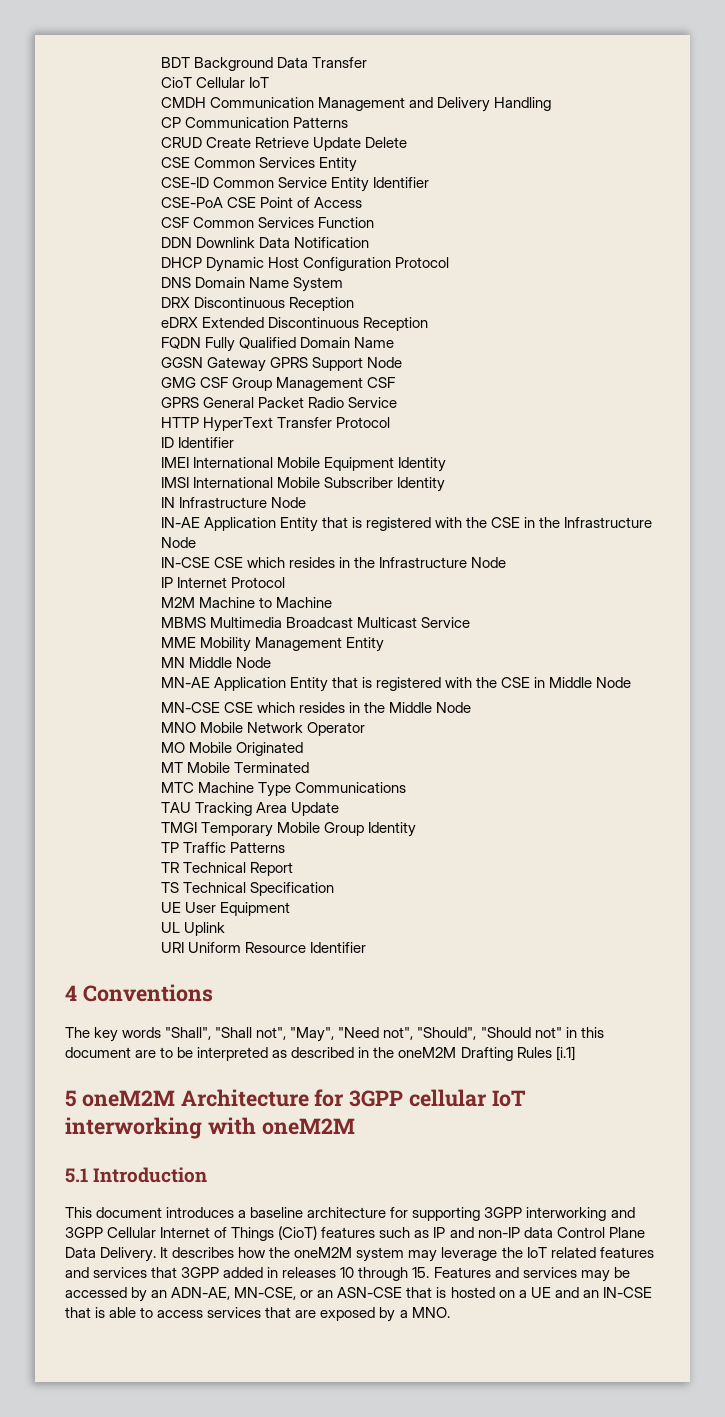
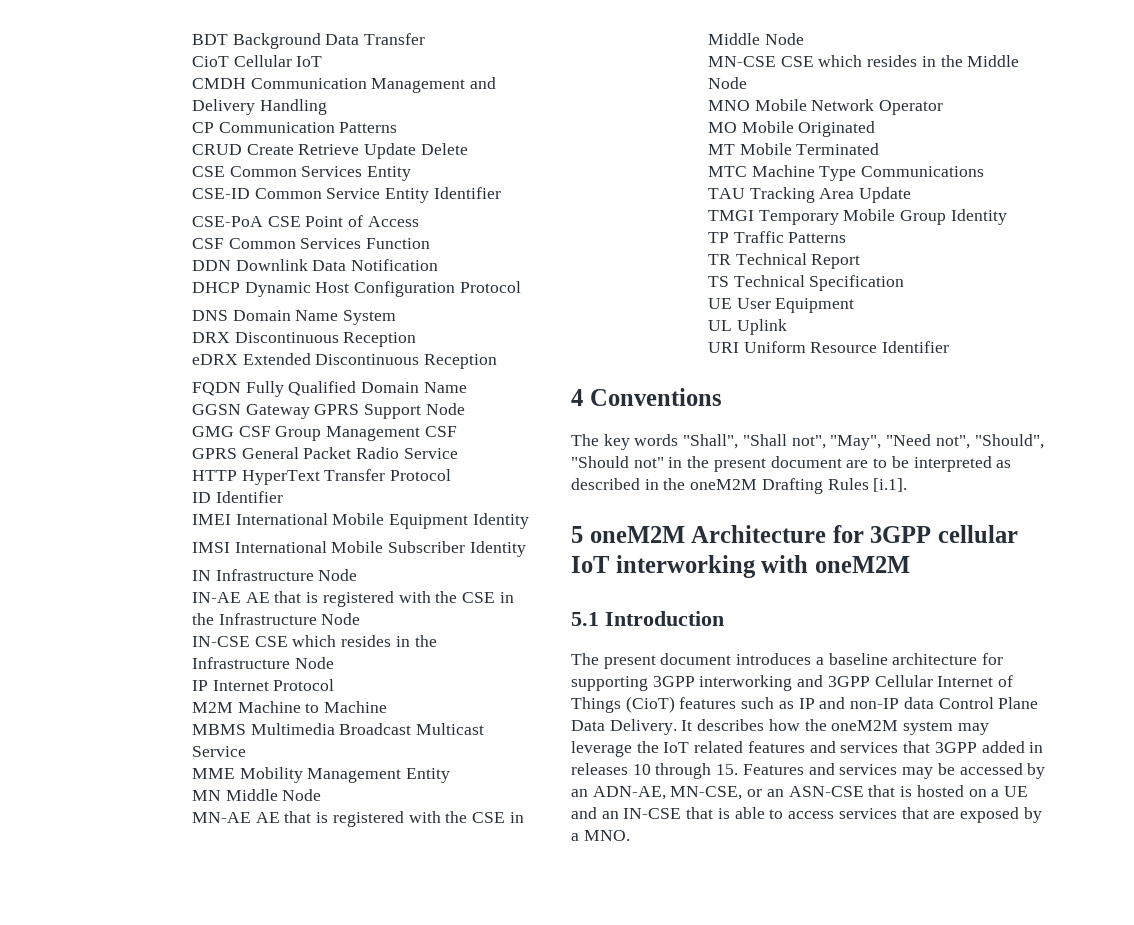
[203,517,318,532] Application Entity -> [245,592,270,603] AE
[213,677,328,692] Application Entity -> [255,812,280,823] AE
[580,1027,604,1038] this -> [687,456,766,472] the present
[555,1046,575,1061] [i.1] -> [873,478,908,492] [i.1].
[65,1207,92,1218] This -> [571,653,656,669] The present

